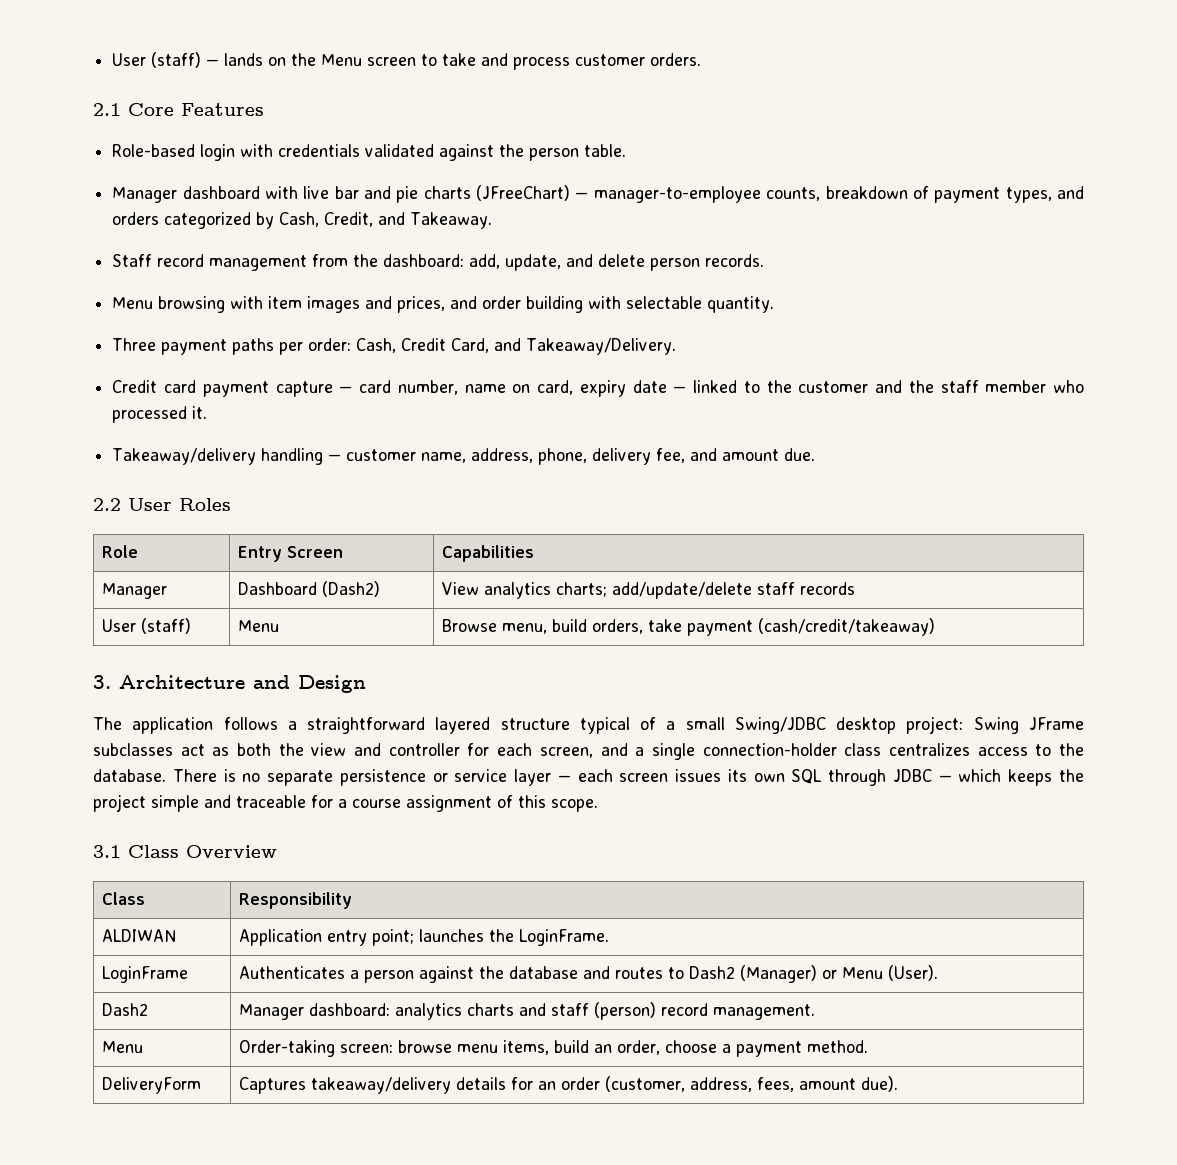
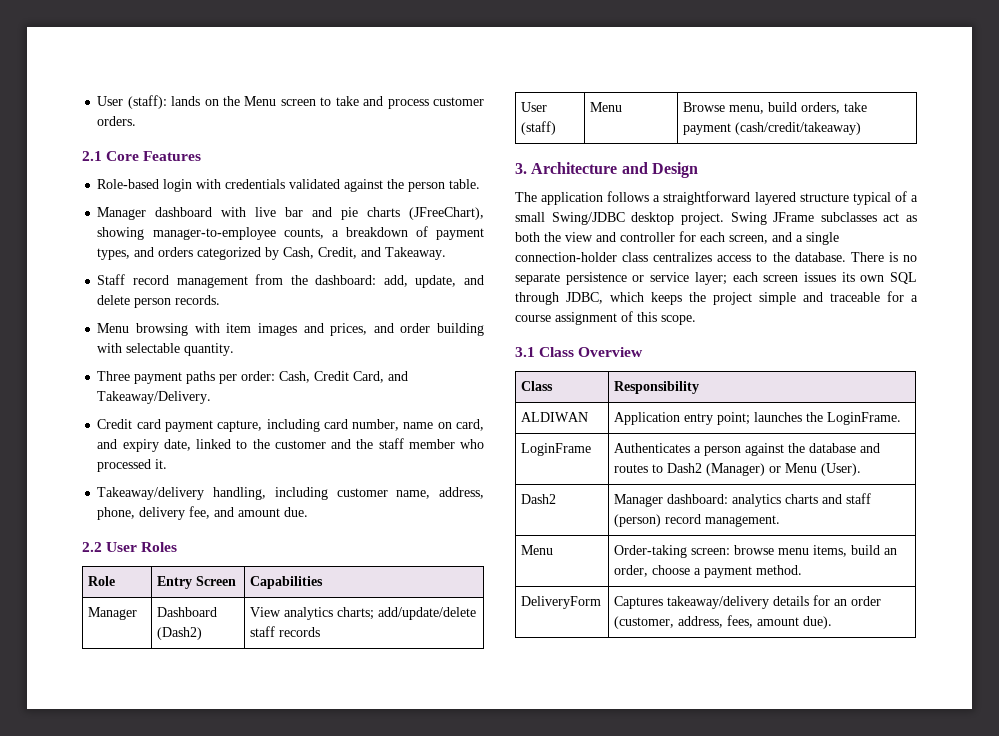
[112,52,220,68] User (staff) — -> [97,95,167,109] User (staff):
[476,185,589,201] (JFreeChart) — -> [408,207,484,220] [97,227,145,240] (JFreeChart), showing
(821, 194) none -> [331,230,339,237] a
[275,381,353,397] capture — -> [217,419,320,432] capture, including
[579,380,687,397] expiry date — -> [97,439,191,452] and expiry date,
[261,448,342,465] handling — -> [213,487,328,500] handling, including
[906,716,964,734] project: -> [680,212,724,225] project.
[514,769,571,786] layer — -> [694,272,727,285] layer;
[892,769,952,782] JDBC — -> [566,292,603,304] JDBC,

